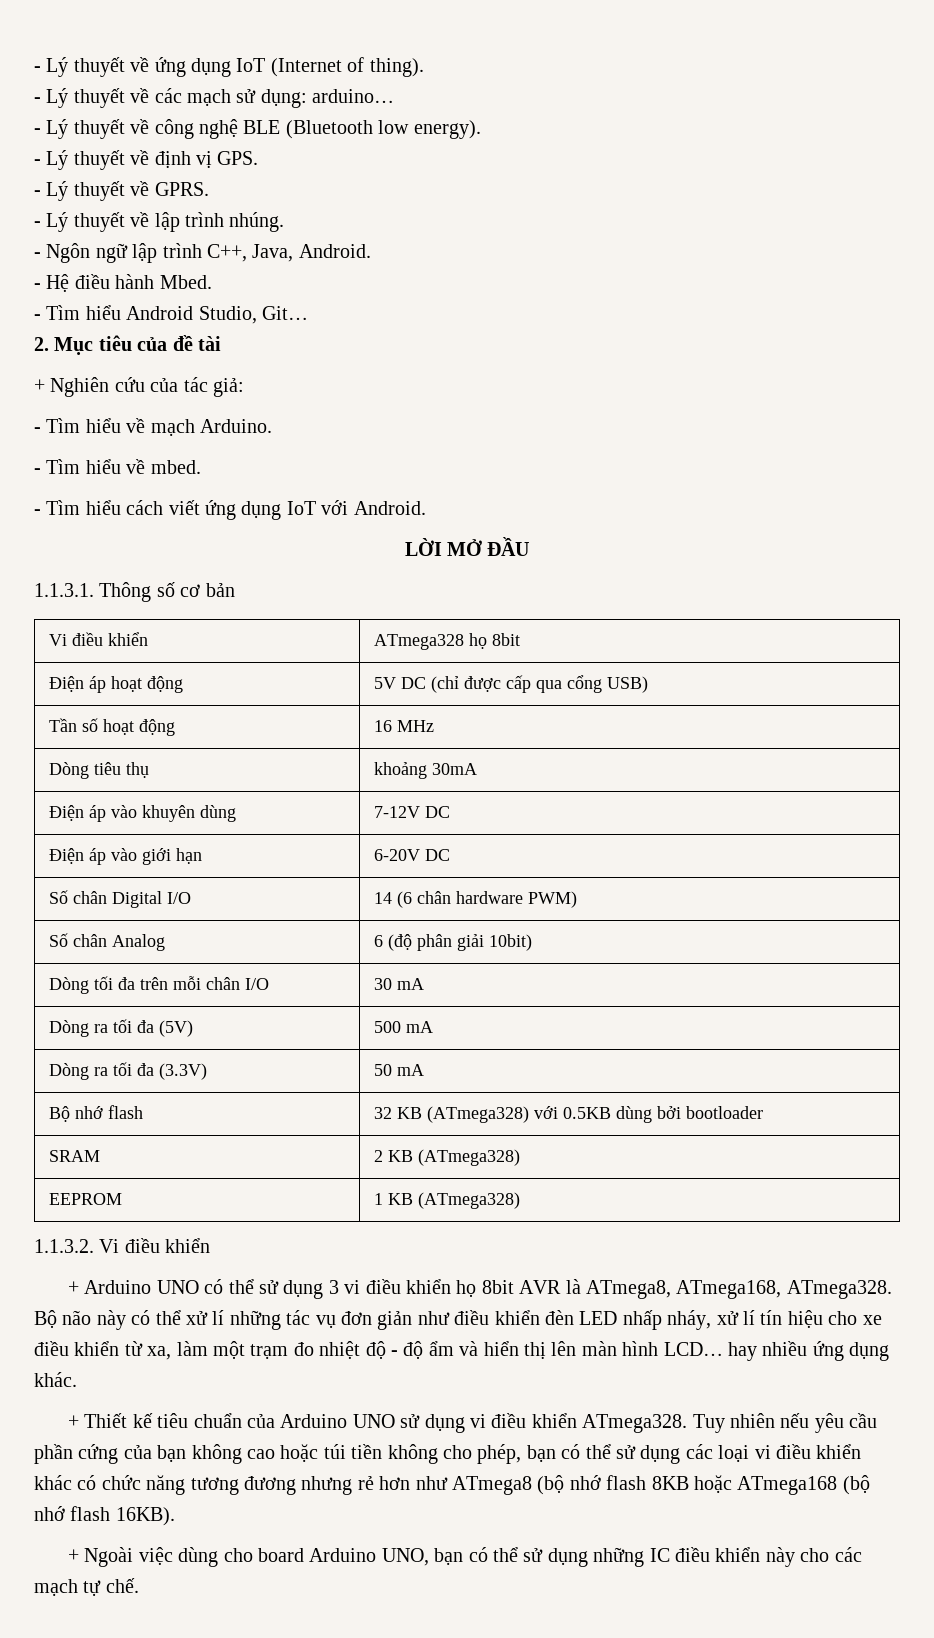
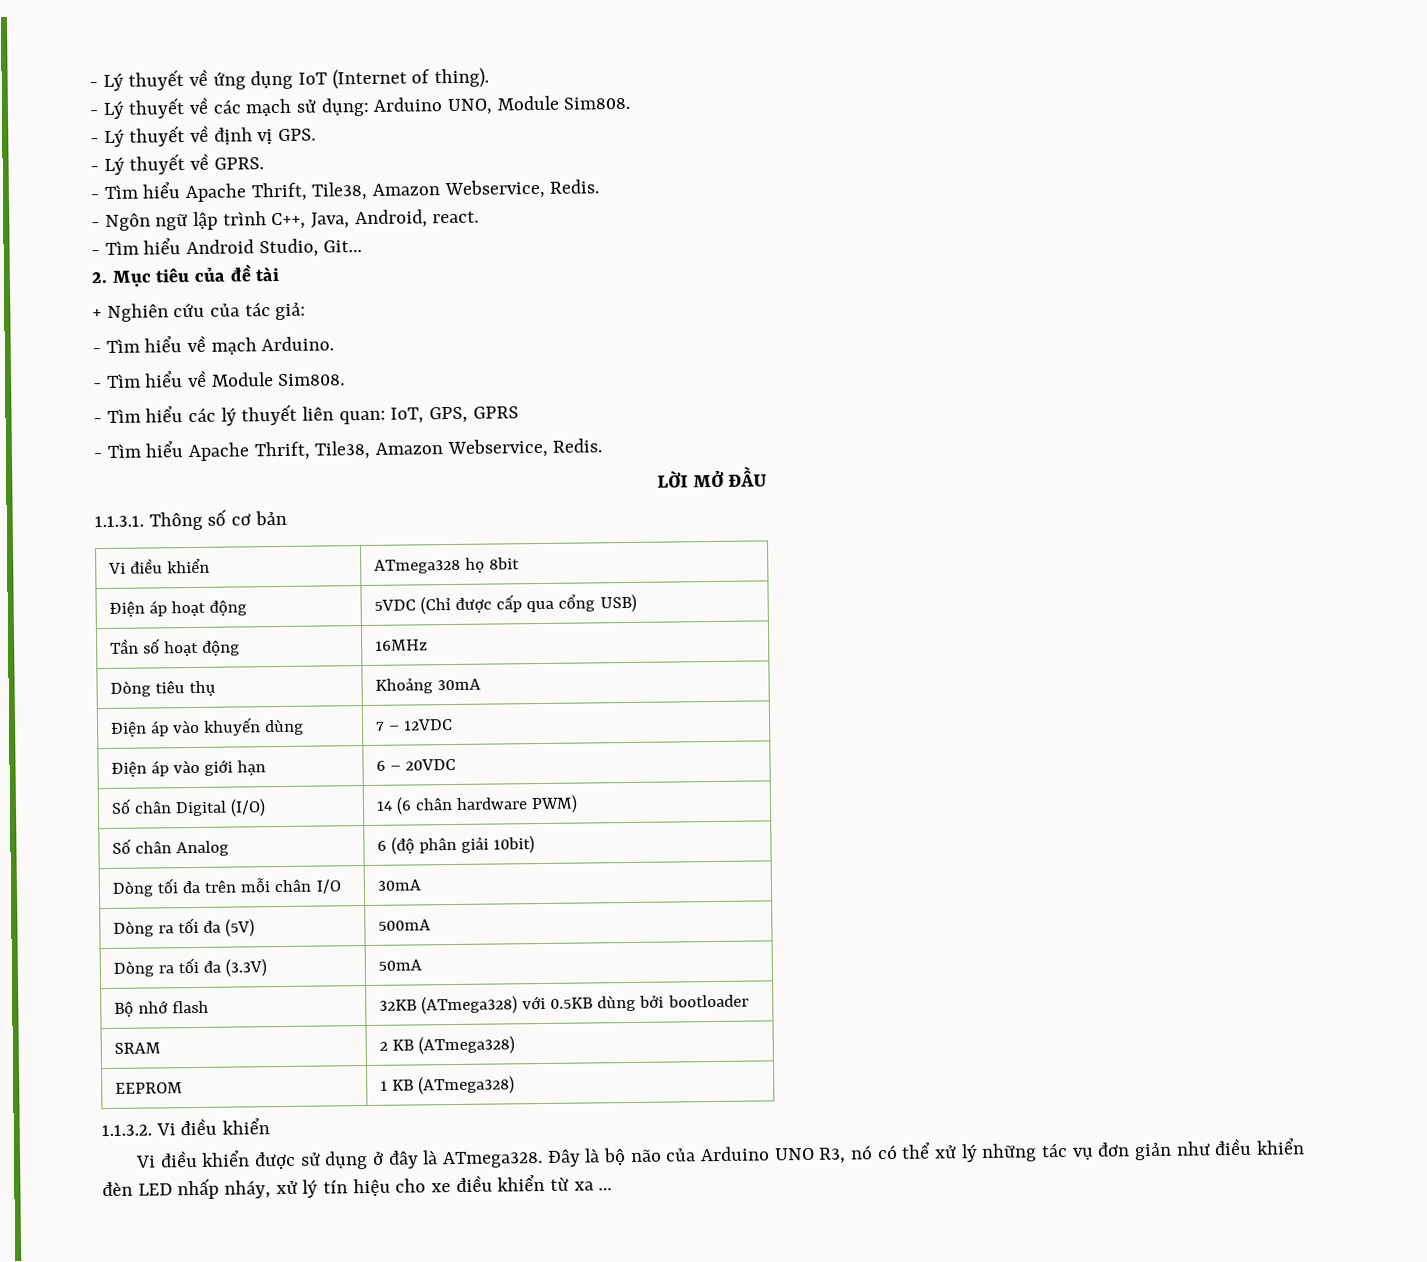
[312,89,395,103] [34,119,481,139] arduino… // - Lý thuyết về công nghệ BLE (Bluetooth low energy). -> [373,95,631,116] Arduino UNO, Module Sim808.
[46,212,285,232] Lý thuyết về lập trình nhúng. -> [103,179,600,203] Tìm hiểu Apache Thrift, Tile38, Amazon Webservice, Redis.
[298,244,371,258] [34,274,212,292] Android. // - Hệ điều hành Mbed. -> [354,209,480,229] Android, react.
[150,460,201,474] [34,500,426,520] mbed. // - Tìm hiểu cách viết ứng dụng IoT với Android. -> [210,372,346,387] [93,404,519,426] [93,438,603,462] Module Sim808. // - Tìm hiểu các lý thuyết liên quan: IoT, GPS, GPRS // - Tìm hiểu Apache Thrift, Tile38, Amazon Webservice, Redis.
[374,676,460,693] 5V DC (chỉ -> [373,596,451,615] 5VDC (Chỉ
[374,720,435,732] 16 MHz -> [374,639,428,651] 16MHz
[374,762,428,779] khoảng -> [374,678,433,694] Khoảng
[142,805,196,822] khuyên -> [203,717,262,736] khuyến
[374,806,451,818] 7-12V DC -> [375,719,454,731] 7 – 12VDC
[374,849,451,861] 6-20V DC -> [375,758,457,771] 6 – 20VDC
[167,892,192,904] I/O -> [230,798,267,817] (I/O)
[374,978,425,990] 30 mA -> [376,879,421,891] 30mA
[374,1021,434,1033] 500 mA -> [377,919,431,931] 500mA
[374,1064,425,1076] 50 mA -> [377,959,422,971] 50mA
[374,1107,423,1119] 32 KB -> [378,999,417,1011] 32KB
[68,1279,892,1299] [34,1310,126,1330] + Arduino UNO có thể sử dụng 3 vi điều khiển họ 8bit AVR là ATmega8, ATmega168, ATmega328. Bộ não này -> [135,1145,874,1170] Vi điều khiển được sử dụng ở đây là ATmega328. Đây là bộ não của Arduino UNO R3, nó
[212,1310,225,1325] lí -> [960,1143,978,1163] lý
[742,1310,755,1325] lí -> [302,1179,319,1198] lý
[147,1341,890,1361] [34,1372,77,1387] [68,1413,878,1433] [34,1444,862,1464] [34,1475,870,1495] [34,1506,175,1526] [68,1547,862,1567] [34,1578,139,1596] xa, làm một trạm đo nhiệt độ - độ ẩm và hiển thị lên màn hình LCD… hay nhiều ứng dụng khác. // + Thiết kế tiêu chuẩn của Arduino UNO sử dụng vi điều khiển ATmega328. Tuy nhiên nếu yêu cầu phần cứng của bạn không cao hoặc túi tiền không cho phép, bạn có thể sử dụng các loại vi điều khiển khác có chức năng tương đương nhưng rẻ hơn như ATmega8 (bộ nhớ flash 8KB hoặc ATmega168 (bộ nhớ flash 16KB). // + Ngoài việc dùng cho board Arduino UNO, bạn có thể sử dụng những IC điều khiển này cho các mạch tự chế. -> [573,1181,613,1191] xa …

